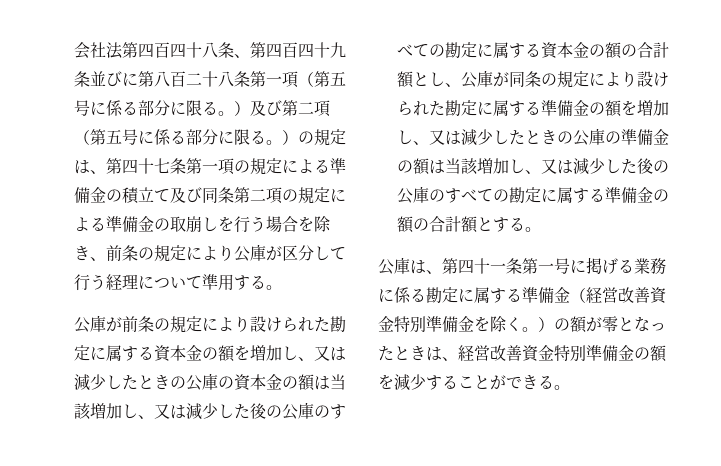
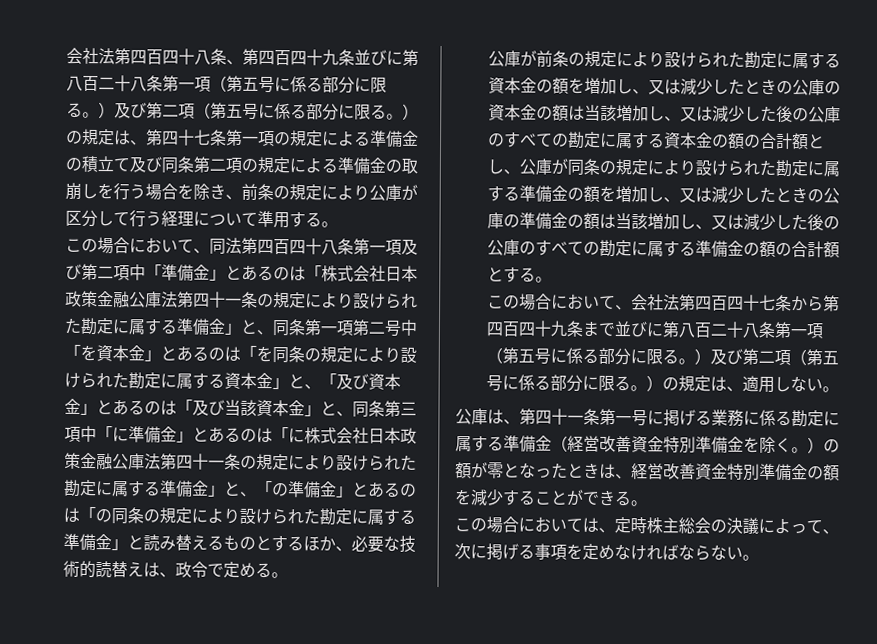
(282, 287) none -> [64,237,418,255] [64,263,418,282] [64,290,418,309] [63,317,418,337] [63,344,417,364] [63,372,401,390] [63,398,417,418] [63,425,417,444] [63,452,417,471] [62,479,417,498] [62,506,416,526] [62,533,416,553] [62,560,288,579] // この場合において、同法第四百四十八条第一項及び第二項中「準備金」とあるのは「株式会社日本政策金融公庫法第四十一条の規定により設けられた勘定に属する準備金」と、同条第一項第二号中「を資本金」とあるのは「を同条の規定により設けられた勘定に属する資本金」と、「及び資本金」とあるのは「及び当該資本金」と、同条第三項中「に準備金」とあるのは「に株式会社日本政策金融公庫法第四十一条の規定により設けられた勘定に属する準備金」と、「の準備金」とあるのは「の同条の規定により設けられた勘定に属する準備金」と読み替えるものとするほか、必要な技術的読替えは、政令で定める。
(541, 229) none -> [486,293,840,312] [485,320,823,339] [485,347,839,366] [485,374,839,393] // この場合において、会社法第四百四十七条から第四百四十九条まで並びに第八百二十八条第一項（第五号に係る部分に限る。）及び第二項（第五号に係る部分に限る。）の規定は、適用しない。
(570, 387) none -> [454,516,839,535] [454,543,759,561] // この場合においては、定時株主総会の決議によって、次に掲げる事項を定めなければならない。

